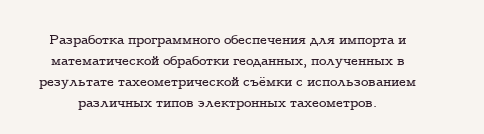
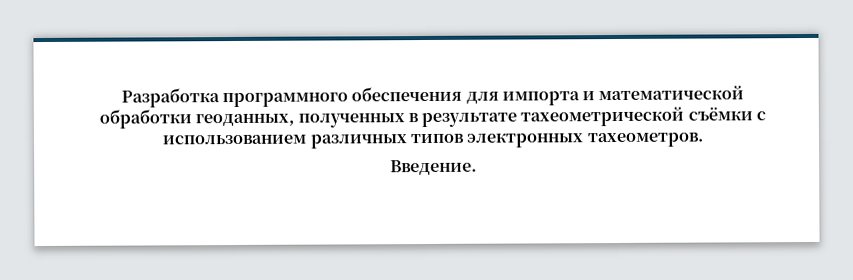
(377, 105) none -> [390,159,477,176] // Введение.

